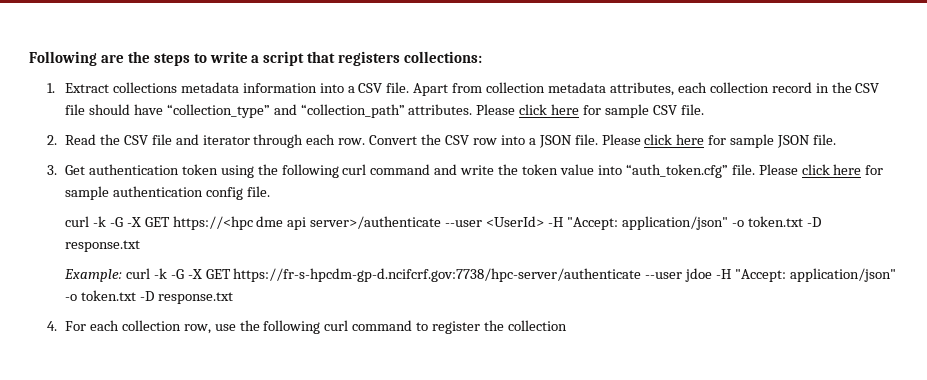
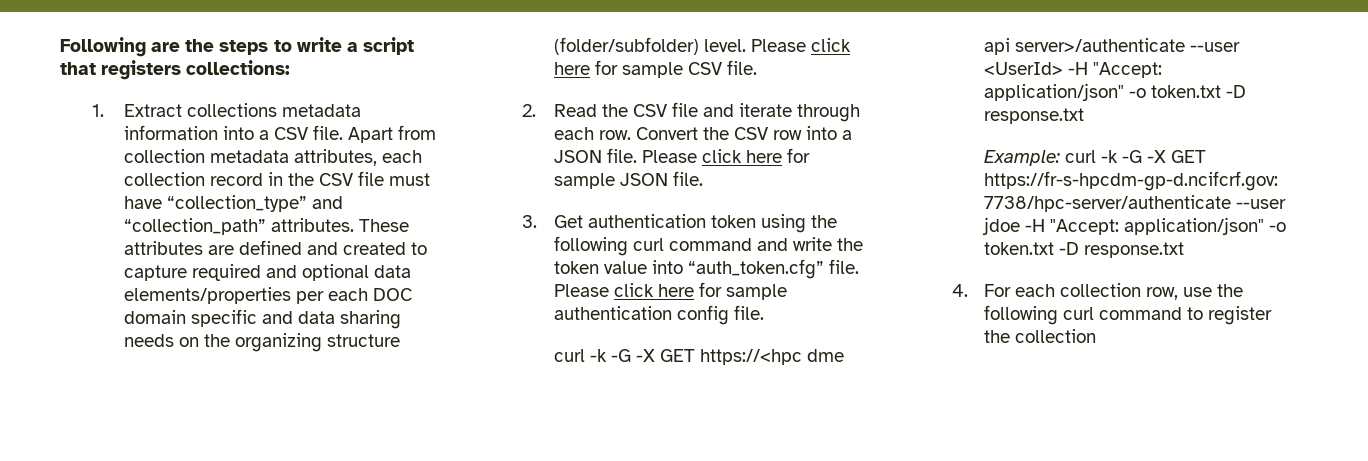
[88,104,130,115] should -> [389,173,431,186] must
(473, 109) none -> [358,219,409,232] [123,240,428,255] [123,264,412,281] [123,287,412,304] [123,309,402,329] [123,333,401,352] [553,37,746,55] These attributes are defined and created to capture required and optional data elements/properties per each DOC domain specific and data sharing needs on the organizing structure (folder/subfolder) level.
[202,135,250,145] iterator -> [739,103,793,117] iterate

